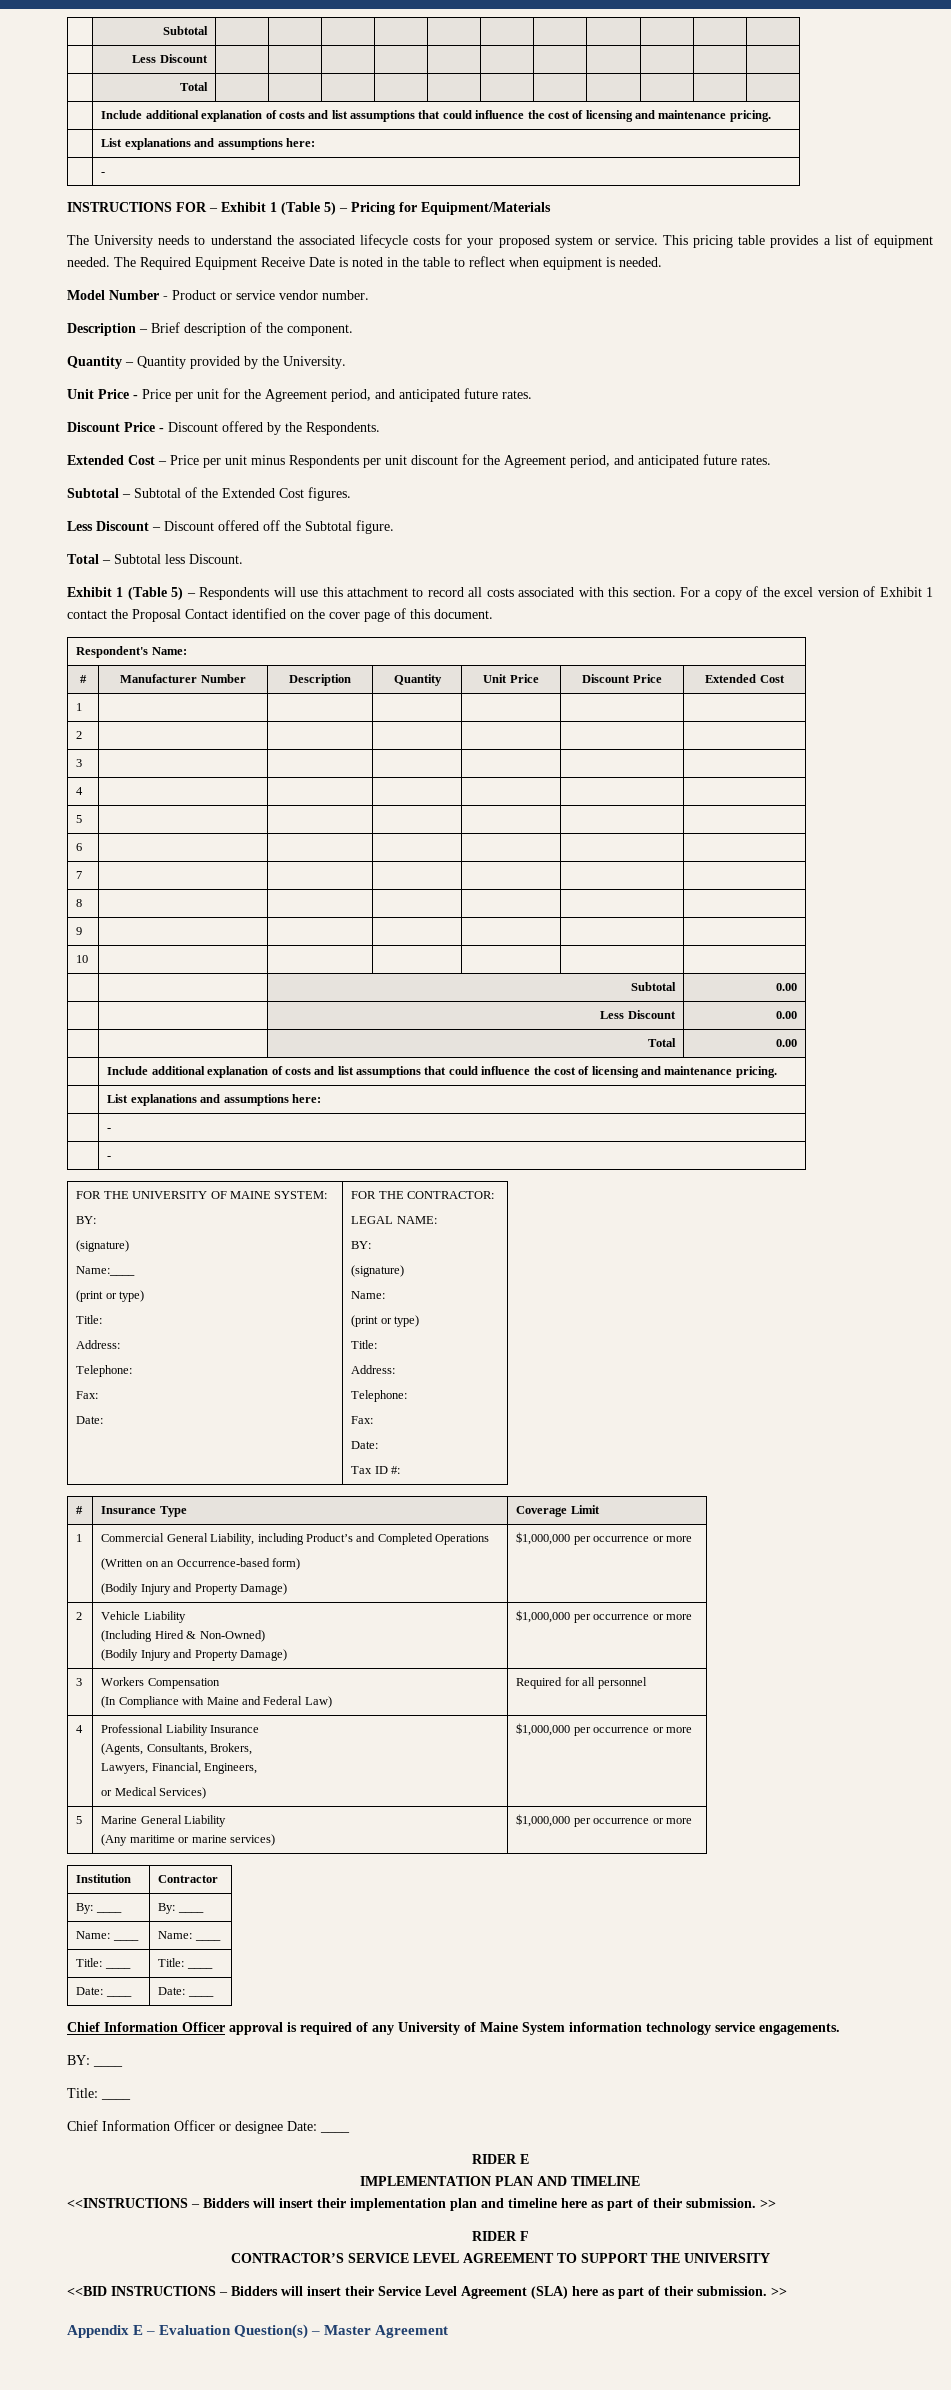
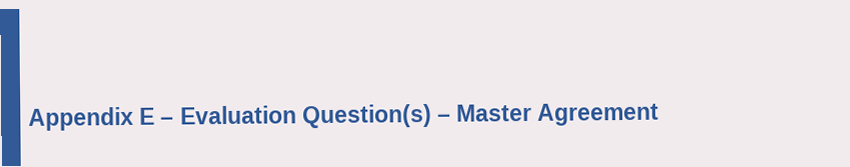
[162,26,208,35] [132,54,208,63] [179,82,208,91] [101,110,771,122] [101,138,315,150] [101,172,106,175] [67,202,551,215] [67,234,933,248] [67,256,662,270] [67,290,369,300] [67,322,353,336] [67,356,346,369] [67,388,532,402] [67,421,380,435] [67,454,771,468] [67,487,351,501] [67,520,394,534] [67,554,243,564] [67,586,934,600] [67,608,493,622] [76,646,187,658] [80,675,87,683] [120,674,246,683] [289,674,351,686] [393,674,442,686] [483,674,539,683] [582,674,662,683] [705,674,785,683] [76,703,83,711] [76,731,83,739] [76,759,83,767] [76,787,84,795] [76,815,83,823] [76,843,83,851] [76,871,83,879] [76,899,83,907] [76,927,83,935] [76,955,89,963] [630,982,676,991] [775,983,797,991] [600,1010,676,1019] [775,1011,797,1019] [647,1038,676,1047] [775,1039,797,1047] [107,1066,777,1078] [107,1094,321,1106] [107,1128,112,1131] [107,1156,112,1159] [76,1191,328,1199] [76,1216,97,1224] [76,1240,130,1252] [76,1266,136,1276] [76,1290,145,1302] [76,1315,103,1324] [76,1340,121,1349] [76,1365,133,1377] [76,1391,99,1399] [76,1416,104,1424] [351,1191,495,1199] [351,1216,437,1224] [351,1241,372,1249] [351,1265,405,1277] [351,1291,386,1299] [351,1315,420,1327] [351,1340,378,1349] [351,1365,396,1374] [351,1390,408,1402] [351,1416,374,1424] [351,1441,379,1449] [351,1466,401,1474] [76,1506,84,1514] [101,1506,187,1517] [516,1505,600,1517] [76,1534,83,1542] [101,1533,490,1545] [101,1558,300,1570] [101,1583,287,1595] [516,1532,692,1545] [76,1612,83,1620] [101,1611,186,1623] [101,1630,265,1642] [101,1649,287,1661] [516,1610,692,1623] [76,1678,83,1686] [101,1677,220,1689] [101,1696,332,1708] [516,1677,647,1689] [76,1725,84,1733] [101,1724,260,1736] [101,1743,253,1755] [101,1762,258,1774] [101,1787,207,1799] [516,1723,692,1736] [76,1816,83,1824] [101,1815,227,1827] [101,1834,275,1846] [516,1814,692,1827] [76,1874,132,1883] [158,1875,219,1883] [76,1903,122,1914] [158,1903,204,1914] [76,1931,111,1939] [112,1939,139,1941] [158,1931,193,1939] [194,1939,221,1941] [76,1958,103,1967] [104,1967,131,1969] [158,1958,185,1967] [186,1967,213,1969] [76,1987,104,1995] [105,1995,132,1997] [158,1987,186,1995] [187,1995,214,1997] [67,2022,840,2035] [67,2055,90,2065] [93,2065,123,2067] [67,2088,98,2098] [101,2098,131,2100] [67,2120,317,2134] [320,2131,350,2133] [471,2154,529,2164] [360,2176,640,2186] [67,2198,776,2211] [471,2231,529,2241] [230,2253,770,2263] [67,2286,787,2299] | Subtotal | | | | | | | | | | | // | Less Discount | | | | | | | | | | | // | Total | | | | | | | | | | | // | Include additional explanation of costs and list assumptions that could influence the cost of licensing and maintenance pricing. // | List explanations and assumptions here: // | - // INSTRUCTIONS FOR – Exhibit 1 (Table 5) – Pricing for Equipment/Materials // The University needs to understand the associated lifecycle costs for your proposed system or service. This pricing table provides a list of equipment needed. The Required Equipment Receive Date is noted in the table to reflect when equipment is needed. // Model Number - Product or service vendor number. // Description – Brief description of the component. // Quantity – Quantity provided by the University. // Unit Price - Price per unit for the Agreement period, and anticipated future rates. // Discount Price - Discount offered by the Respondents. // Extended Cost – Price per unit minus Respondents per unit discount for the Agreement period, and anticipated future rates. // Subtotal – Subtotal of the Extended Cost figures. // Less Discount – Discount offered off the Subtotal figure. // Total – Subtotal less Discount. // Exhibit 1 (Table 5) – Respondents will use this attachment to record all costs associated with this section. For a copy of the excel version of Exhibit 1 contact the Proposal Contact identified on the cover page of this document. // Respondent's Name: // # | Manufacturer Number | Description | Quantity | Unit Price | Discount Price | Extended Cost // 1 | | | | | | // 2 | | | | | | // 3 | | | | | | // 4 | | | | | | // 5 | | | | | | // 6 | | | | | | // 7 | | | | | | // 8 | | | | | | // 9 | | | | | | // 10 | | | | | | // | | Subtotal | 0.00 // | | Less Discount | 0.00 // | | Total | 0.00 // | Include additional explanation of costs and list assumptions that could influence the cost of licensing and maintenance pricing. // | List explanations and assumptions here: // | - // | - // FOR THE UNIVERSITY OF MAINE SYSTEM: // BY: // (signature) // Name:____ // (print or type) // Title: // Address: // Telephone: // Fax: // Date: | FOR THE CONTRACTOR: // LEGAL NAME: // BY: // (signature) // Name: // (print or type) // Title: // Address: // Telephone: // Fax: // Date: // Tax ID #: // # | Insurance Type | Coverage Limit // 1 | Commercial General Liability, including Product’s and Completed Operations // (Written on an Occurrence-based form) // (Bodily Injury and Property Damage) | $1,000,000 per occurrence or more // 2 | Vehicle Liability // (Including Hired & Non-Owned) // (Bodily Injury and Property Damage) | $1,000,000 per occurrence or more // 3 | Workers Compensation // (In Compliance with Maine and Federal Law) | Required for all personnel // 4 | Professional Liability Insurance // (Agents, Consultants, Brokers, // Lawyers, Financial, Engineers, // or Medical Services) | $1,000,000 per occurrence or more // 5 | Marine General Liability // (Any maritime or marine services) | $1,000,000 per occurrence or more // Institution | Contractor // By: ____ | By: ____ // Name: ____ | Name: ____ // Title: ____ | Title: ____ // Date: ____ | Date: ____ // Chief Information Officer approval is required of any University of Maine System information technology service engagements. // BY: ____ // Title: ____ // Chief Information Officer or designee Date: ____ // RIDER E // IMPLEMENTATION PLAN AND TIMELINE // <<INSTRUCTIONS – Bidders will insert their implementation plan and timeline here as part of their submission. >> // RIDER F // CONTRACTOR’S SERVICE LEVEL AGREEMENT TO SUPPORT THE UNIVERSITY // <<BID INSTRUCTIONS – Bidders will insert their Service Level Agreement (SLA) here as part of their submission. >> // -> (28, 118) none

